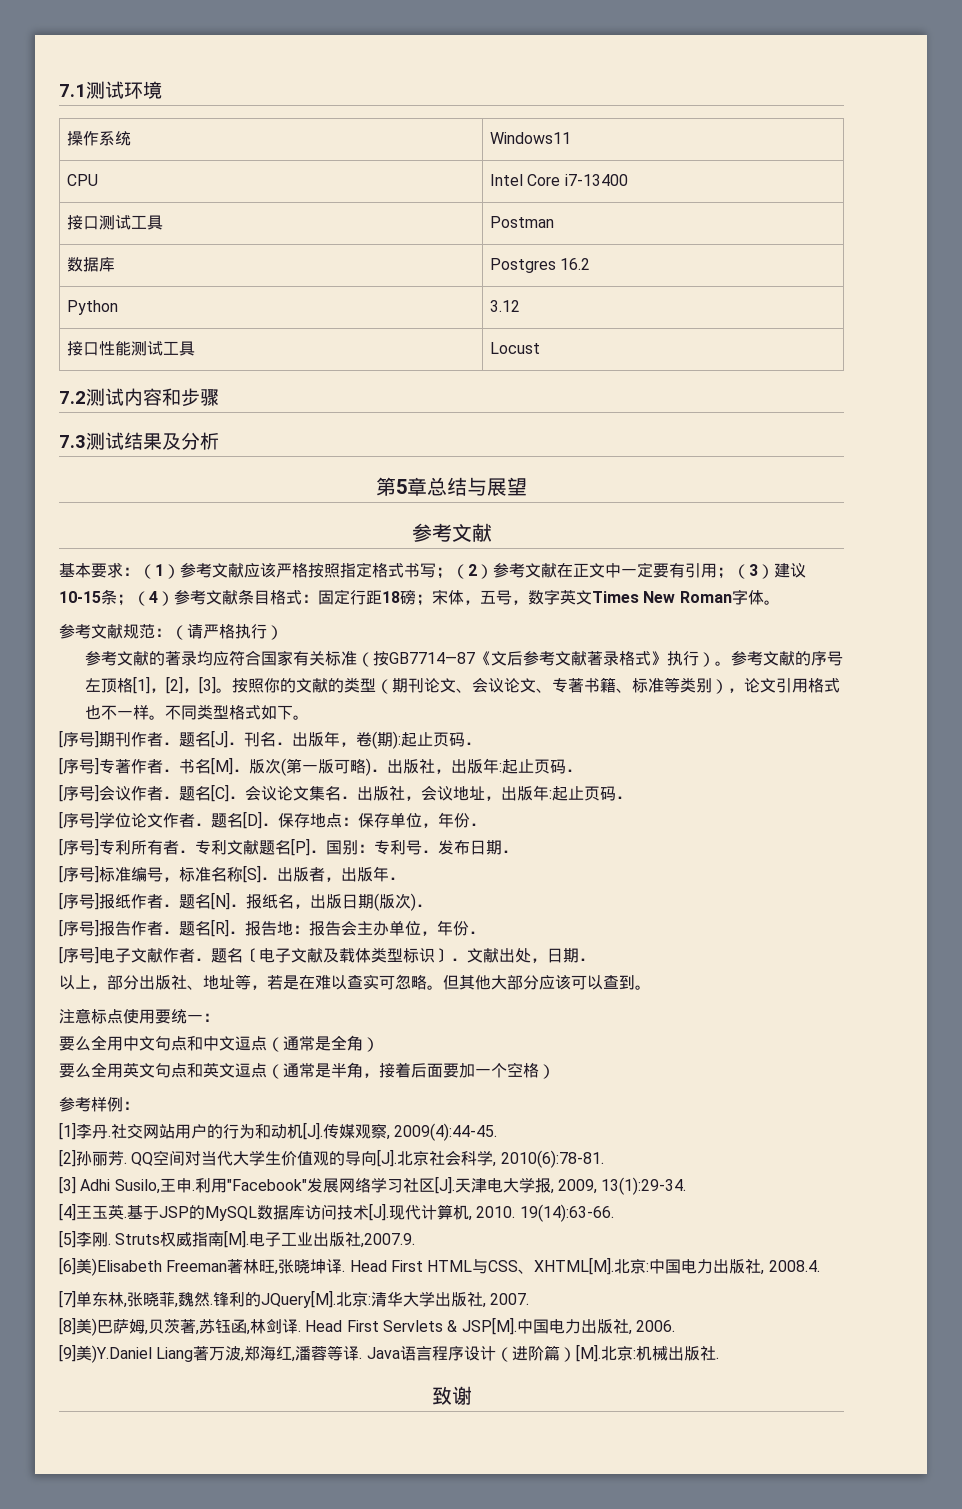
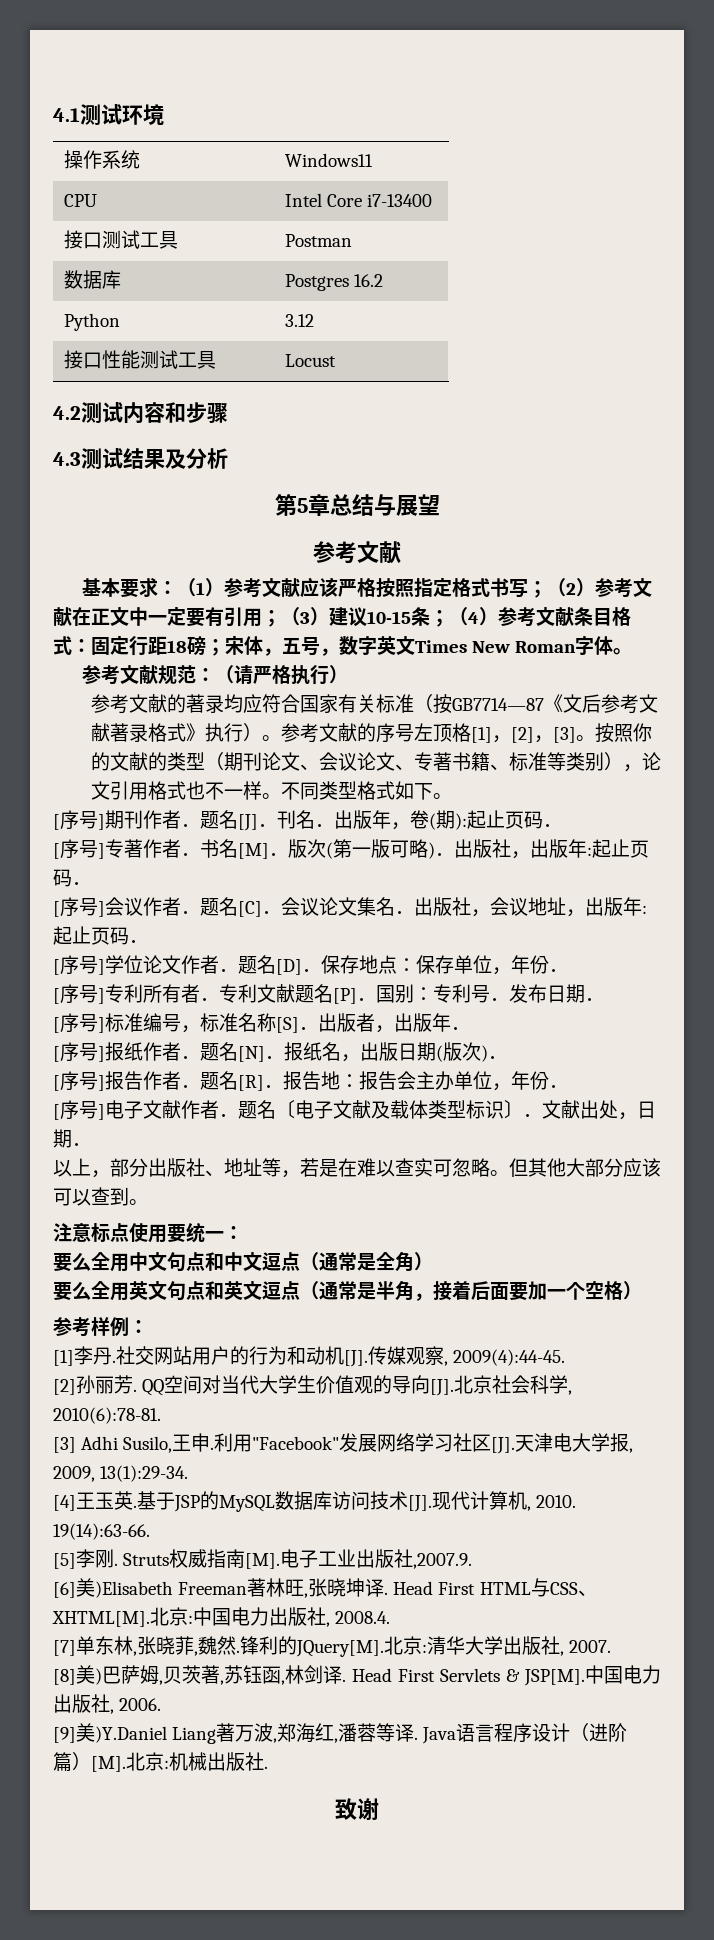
[59,84,86,97] 7.1 -> [53,108,80,122] 4.1
[59,391,86,404] 7.2 -> [53,406,81,420] 4.2
[59,435,86,448] 7.3 -> [53,452,81,466] 4.3

